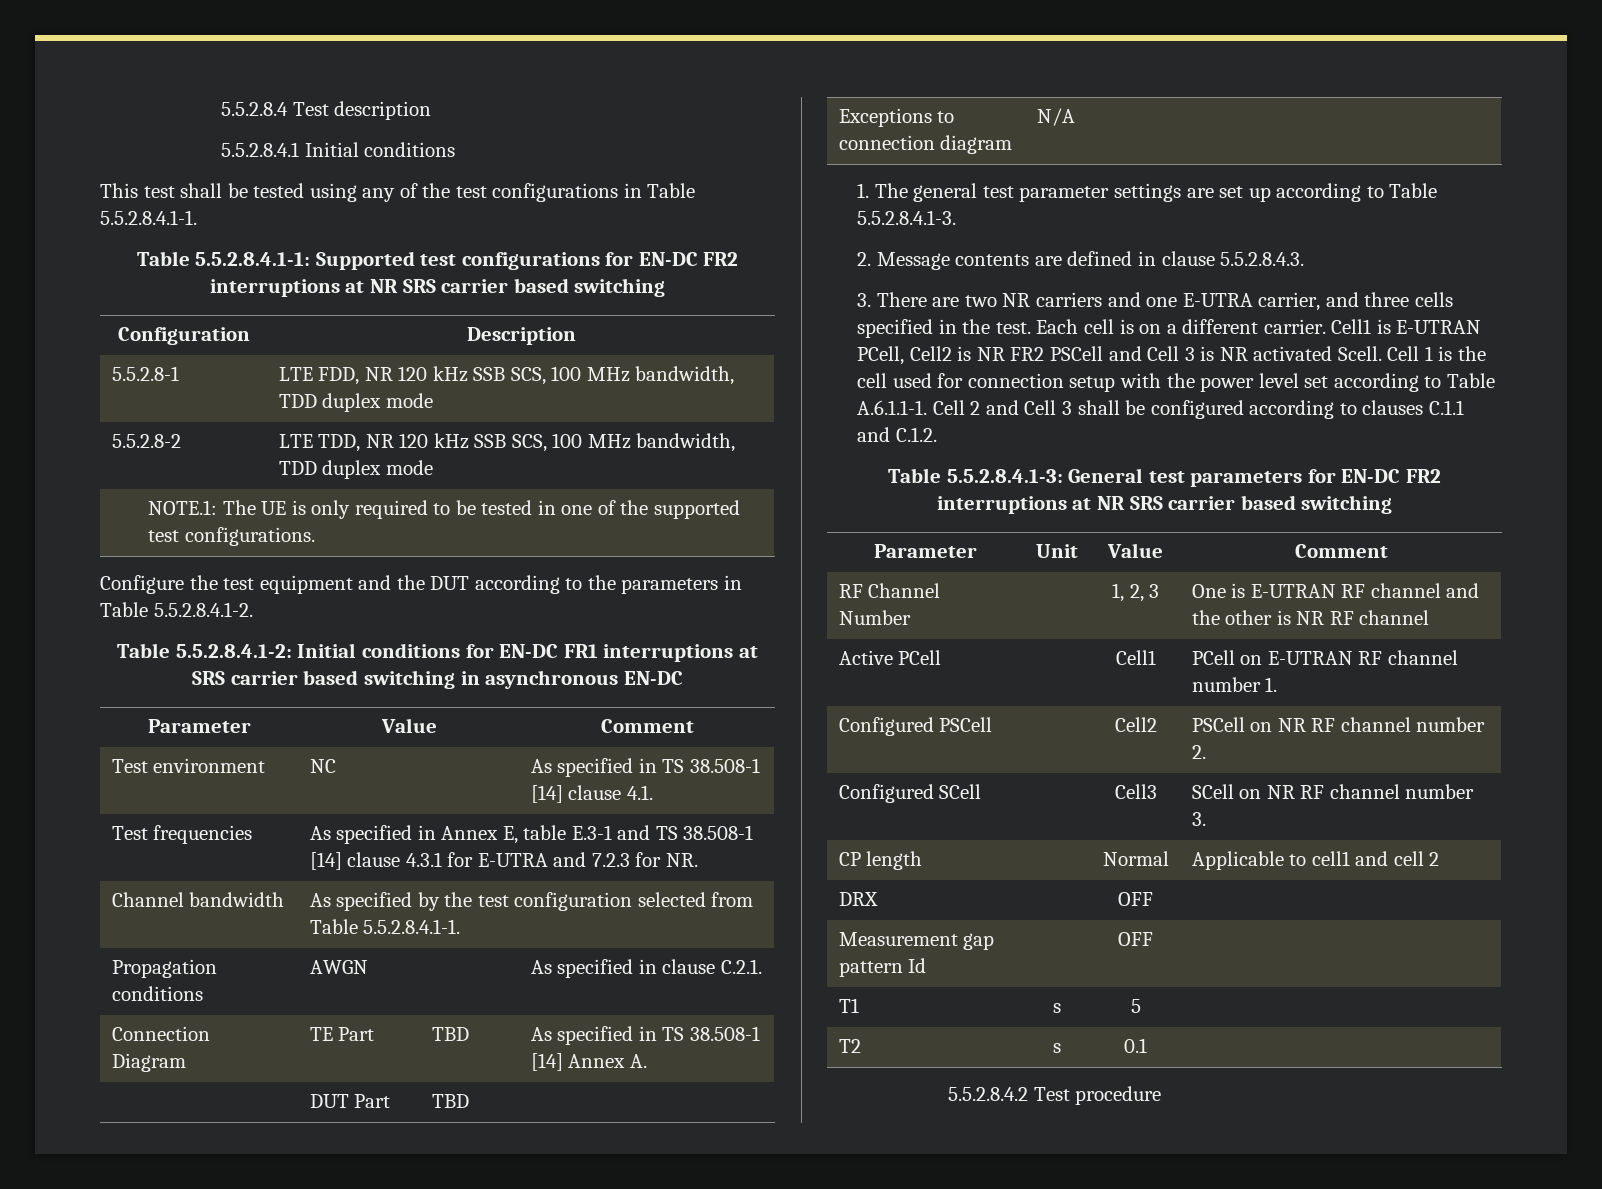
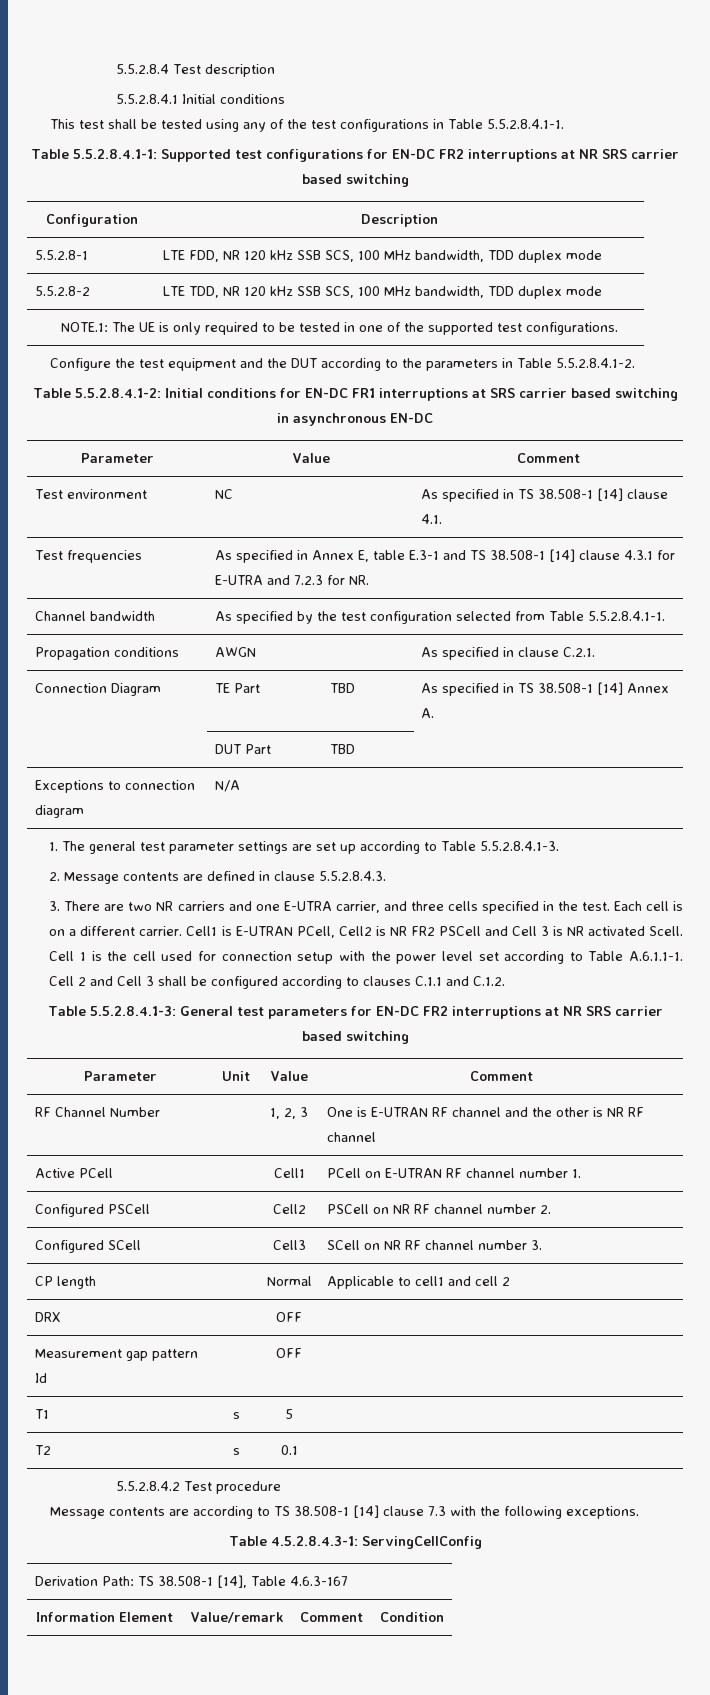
(1162, 1095) none -> [50,1505,640,1519] [228,1536,482,1549] [34,1575,348,1588] [36,1612,173,1622] [189,1612,284,1623] [300,1612,363,1622] [379,1612,444,1622] // Message contents are according to TS 38.508-1 [14] clause 7.3 with the following exceptions. // Table 4.5.2.8.4.3-1: ServingCellConfig // Derivation Path: TS 38.508-1 [14], Table 4.6.3-167 // Information Element | Value/remark | Comment | Condition

